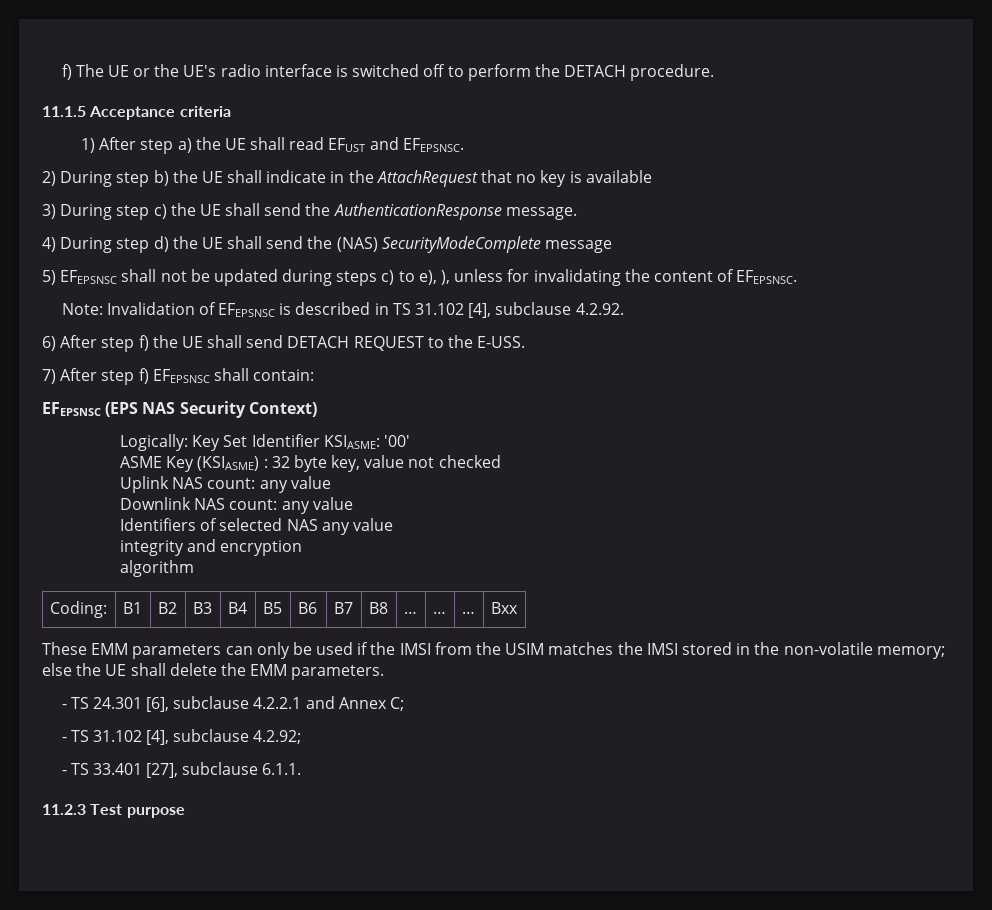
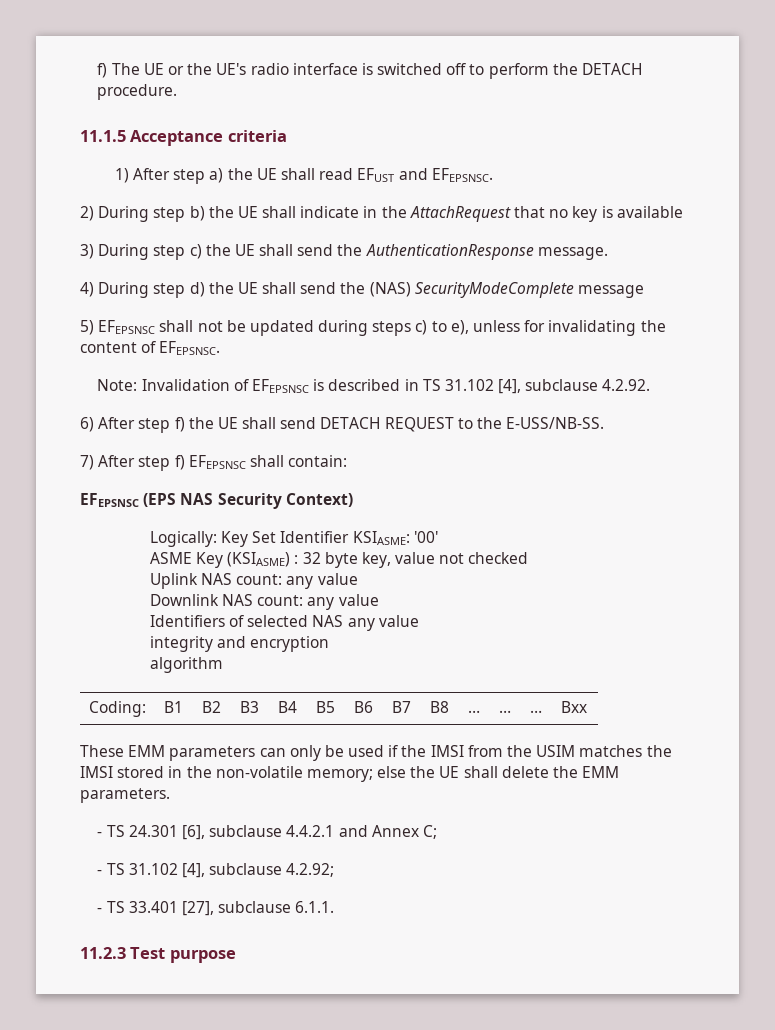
[441,270,451,285] ), -> (469, 327) none
[477,336,526,348] E-USS. -> [506,417,605,429] E-USS/NB-SS.
[253,697,302,709] 4.2.2.1 -> [286,825,335,837] 4.4.2.1

